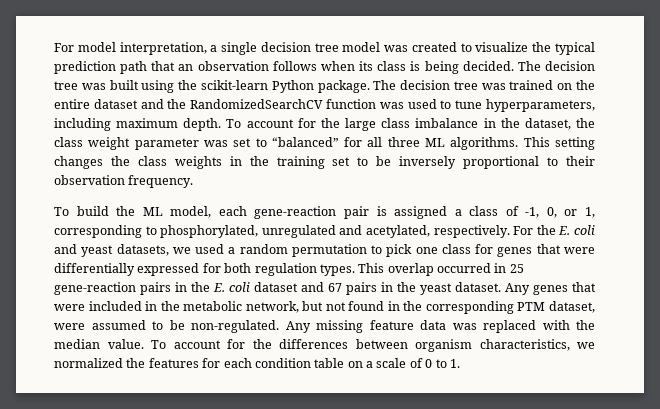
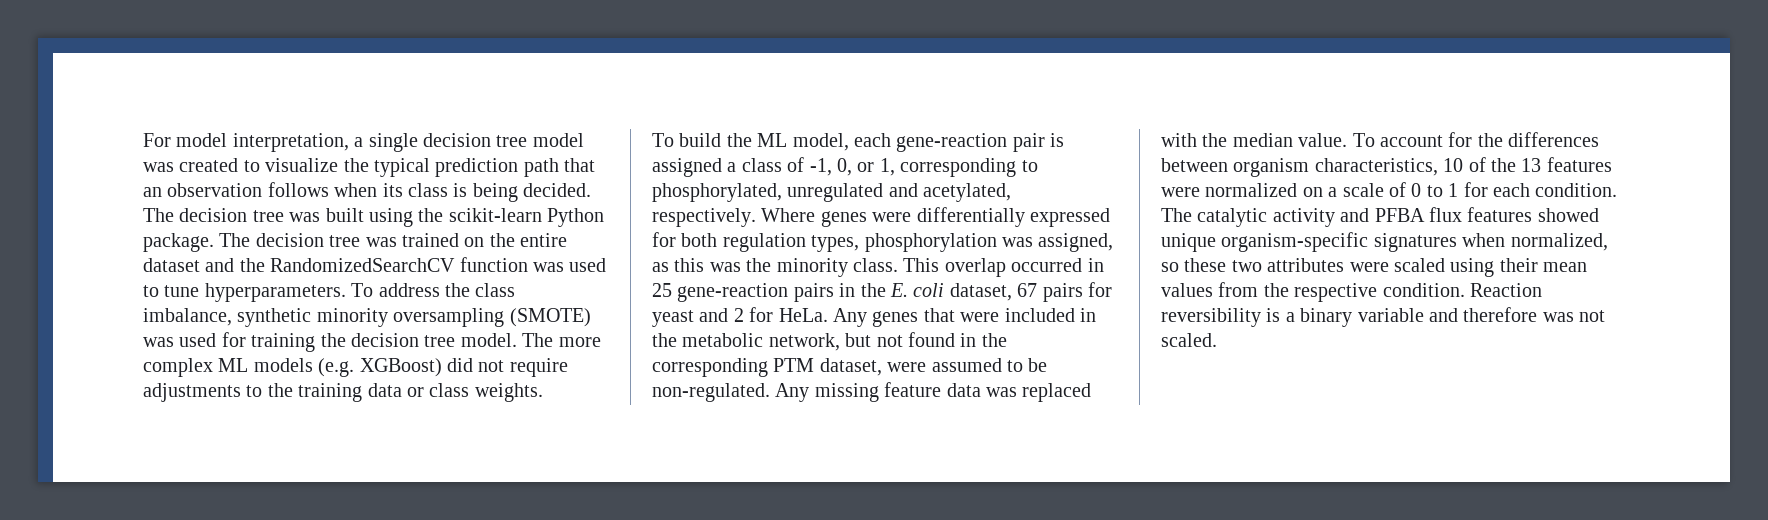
[486,99,595,112] [54,118,595,131] [54,137,596,150] [54,156,595,169] [54,175,194,188] hyperparameters, including maximum depth. To account for the large class imbalance in the dataset, the class weight parameter was set to “balanced” for all three ML algorithms. This setting changes the class weights in the training set to be inversely proportional to their observation frequency. -> [204,283,516,302] [143,308,591,327] [143,332,601,352] [143,358,568,377] [143,383,543,402] hyperparameters. To address the class imbalance, synthetic minority oversampling (SMOTE) was used for training the decision tree model. The more complex ML models (e.g. XGBoost) did not require adjustments to the training data or class weights.
[513,225,596,235] [54,244,561,257] For the E. coli and yeast datasets, we used a random permutation to pick one class for genes that -> [761,208,867,227] Where genes
[319,264,355,276] types. -> [811,233,1114,252] [652,258,898,277] types, phosphorylation was assigned, as this was the minority class.
[254,282,501,295] dataset and 67 pairs in the yeast dataset. -> [949,282,1112,302] [652,307,828,327] dataset, 67 pairs for yeast and 2 for HeLa.
[577,342,595,349] [54,358,345,368] we normalized the features for each condition table -> [1443,157,1612,172] [1161,183,1298,197] 10 of the 13 features were normalized
[449,359,460,368] 1. -> [1448,182,1618,197] [1161,207,1599,227] [1161,232,1608,252] [1161,258,1588,277] [1161,282,1542,302] [1161,307,1606,327] [1161,333,1217,347] 1 for each condition. The catalytic activity and PFBA flux features showed unique organism-specific signatures when normalized, so these two attributes were scaled using their mean values from the respective condition. Reaction reversibility is a binary variable and therefore was not scaled.

